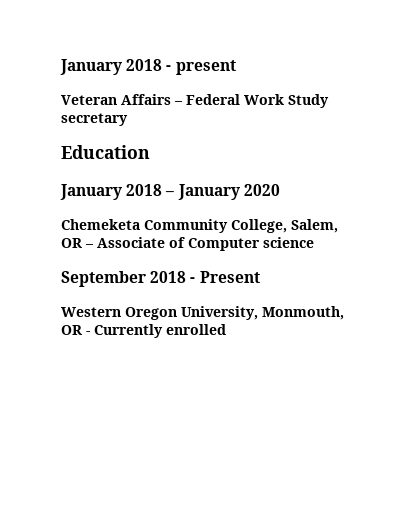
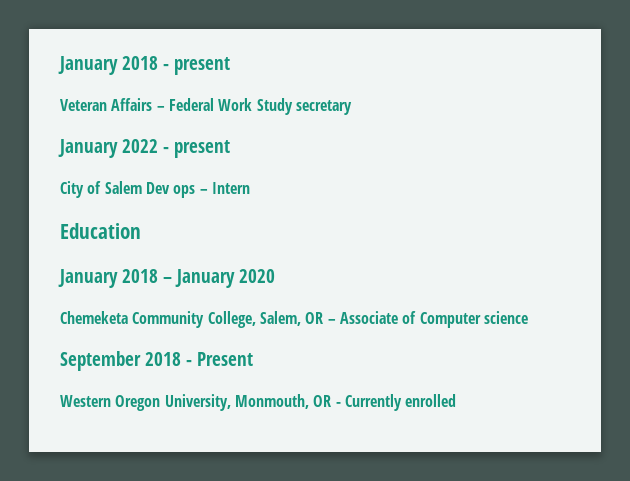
(128, 119) none -> [58,139,230,158] [60,181,250,198] // January 2022 - present // City of Salem Dev ops – Intern

